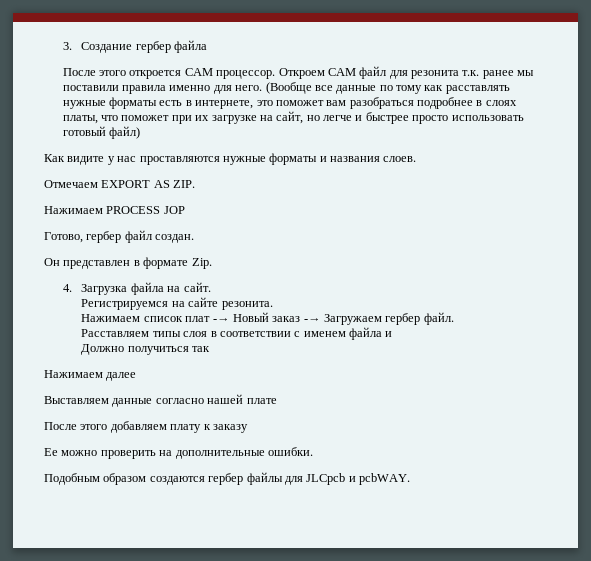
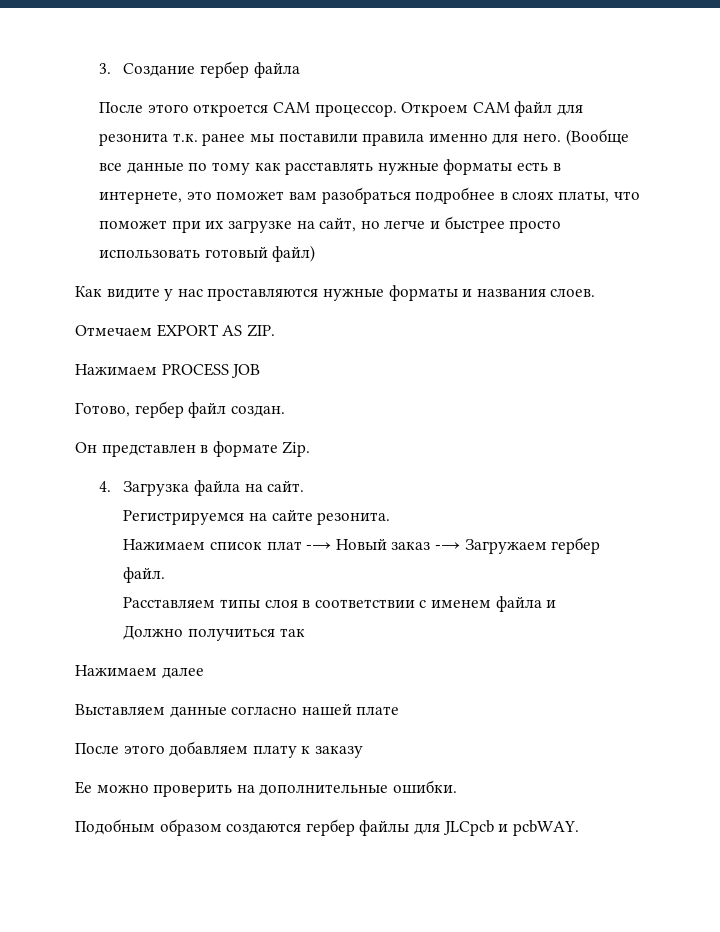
[163,206,185,214] JOP -> [231,364,261,378] JOB

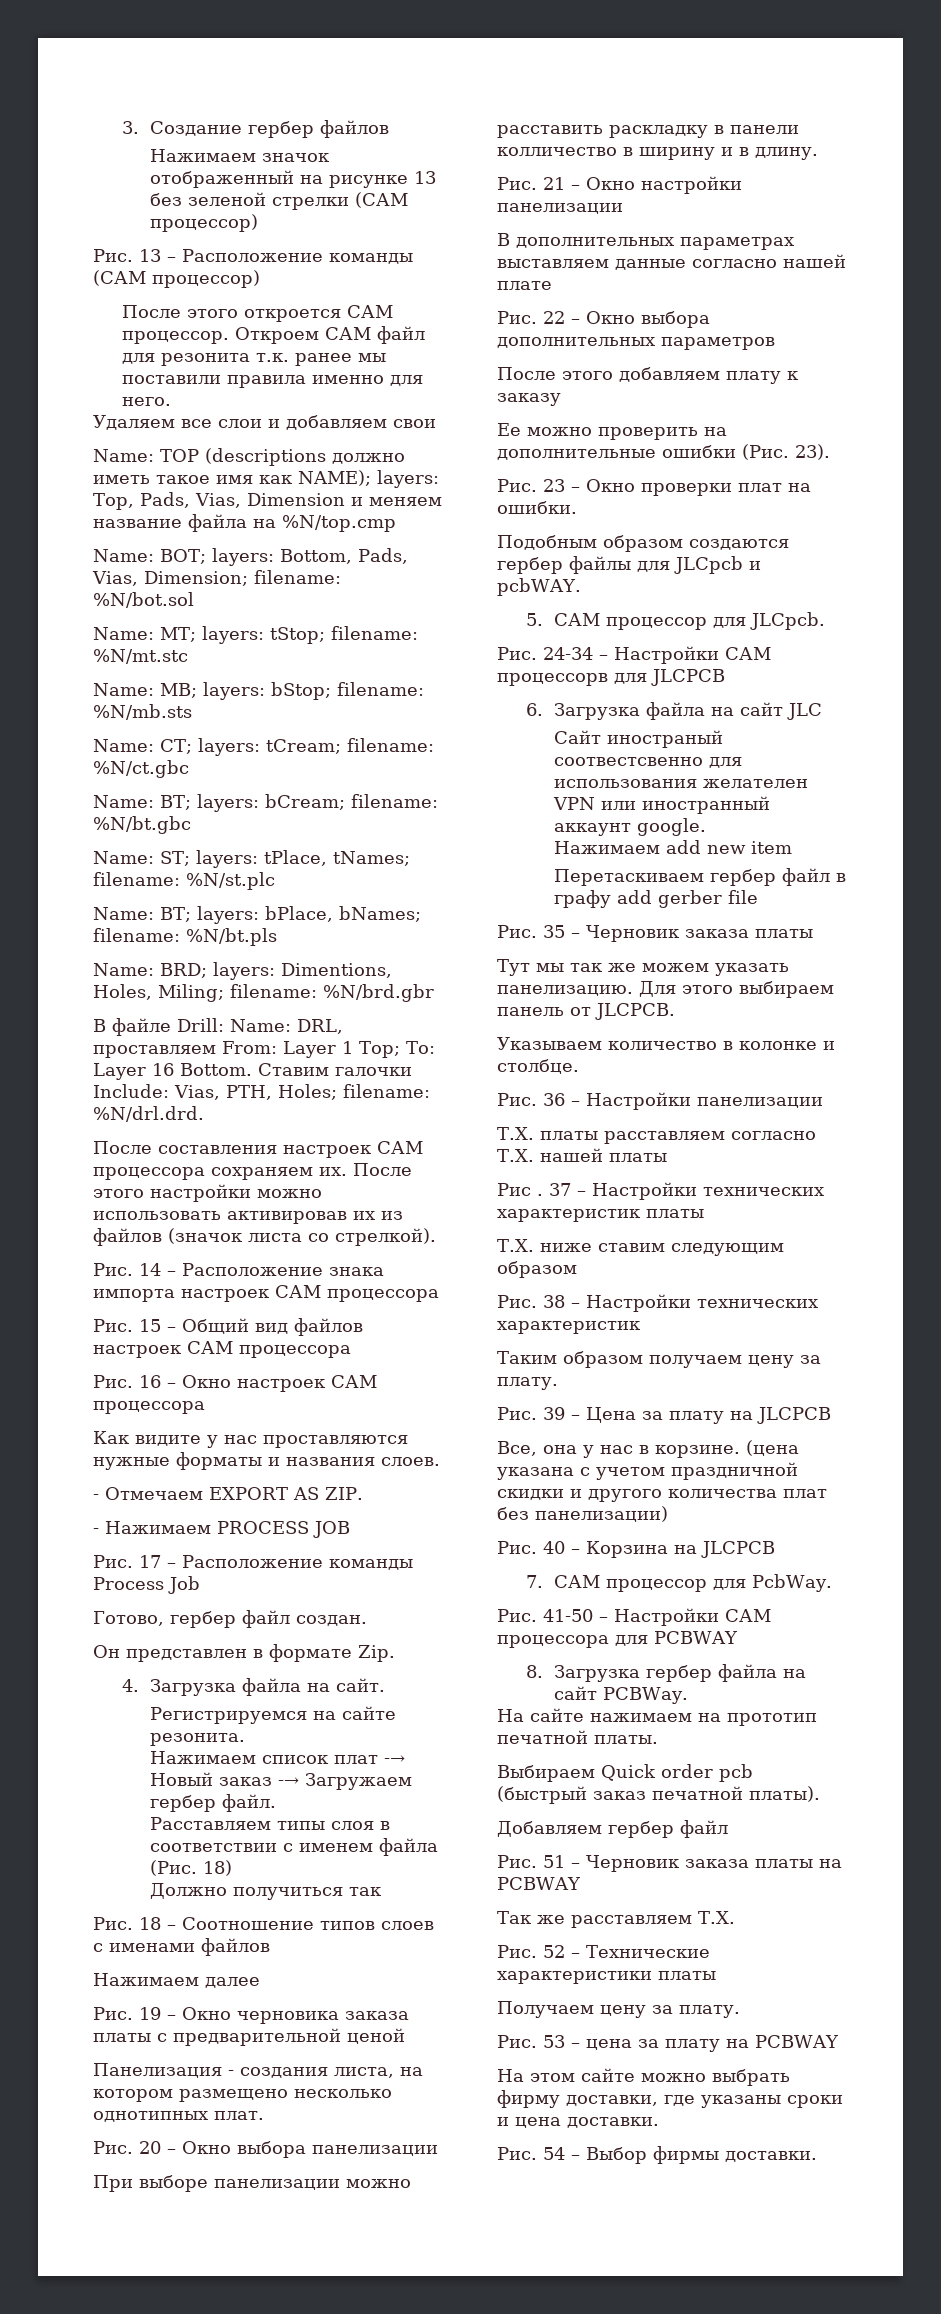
[253,62,300,78] файла -> [320,120,390,138] [150,149,331,162] [150,170,437,188] [150,192,409,210] [150,214,259,232] [93,249,413,264] [93,270,260,288] файлов // Нажимаем значок отображенный на рисунке 13 без зеленой стрелки (САМ процессор) // Рис. 13 – Расположение команды (САМ процессор)
[565,129,629,146] [99,159,561,175] [99,187,640,204] [99,216,562,233] [99,245,316,262] (Вообще все данные по тому как расставлять нужные форматы есть в интернете, это поможет вам разобраться подробнее в слоях платы, что поможет при их загрузке на сайт, но легче и быстрее просто использовать готовый файл) -> [93,415,436,430] [93,448,405,466] [93,470,439,488] [93,492,442,510] [93,514,396,532] [93,548,408,566] [92,570,341,586] [93,592,194,608] [93,626,418,644] [93,649,188,664] [93,682,424,700] [93,704,192,720] [93,738,434,756] [93,760,189,778] [93,794,438,812] [93,816,191,834] [93,850,410,868] [93,872,275,890] [93,906,421,924] [93,928,277,946] [93,962,392,980] [93,984,434,1002] [93,1018,343,1036] [93,1041,435,1058] [93,1063,412,1080] [93,1084,430,1100] [93,1106,204,1122] [93,1141,423,1158] [93,1163,412,1180] [93,1184,322,1202] [93,1211,403,1224] [93,1228,436,1246] [93,1263,384,1276] [93,1285,439,1302] [93,1318,363,1336] [93,1341,351,1358] [93,1375,377,1392] [93,1401,205,1414] // Удаляем все слои и добавляем свои // Name: TOP (descriptions должно иметь такое имя как NAME); layers: Top, Pads, Vias, Dimension и меняем название файла на %N/top.cmp // Name: BOT; layers: Bottom, Pads, Vias, Dimension; filename: %N/bot.sol // Name: MT; layers: tStop; filename: %N/mt.stc // Name: MB; layers: bStop; filename: %N/mb.sts // Name: CT; layers: tCream; filename: %N/ct.gbc // Name: BT; layers: bCream; filename: %N/bt.gbc // Name: ST; layers: tPlace, tNames; filename: %N/st.plc // Name: BT; layers: bPlace, bNames; filename: %N/bt.pls // Name: BRD; layers: Dimentions, Holes, Miling; filename: %N/brd.gbr // В файле Drill: Name: DRL, проставляем From: Layer 1 Top; To: Layer 16 Bottom. Ставим галочки Include: Vias, PTH, Holes; filename: %N/drl.drd. // После составления настроек САМ процессора сохраняем их. После этого настройки можно использовать активировав их из файлов (значок листа со стрелкой). // Рис. 14 – Расположение знака импорта настроек САМ процессора // Рис. 15 – Общий вид файлов настроек САМ процессора // Рис. 16 – Окно настроек САМ процессора
(596, 292) none -> [93,1494,99,1500] -
(275, 330) none -> [93,1528,99,1534] -
(261, 371) none -> [93,1555,413,1570] [93,1576,200,1594] // Рис. 17 – Расположение команды Process Job
[546,600,557,608] и -> [150,1860,233,1876] (Рис. 18)
[75,665,204,679] [75,703,400,718] Нажимаем далее // Выставляем данные согласно нашей плате -> [93,1917,434,1930] [93,1938,270,1956] [93,1973,260,1988] [93,2007,409,2024] [93,2028,405,2046] [93,2063,423,2078] [93,2089,392,2102] [93,2111,264,2122] [93,2141,438,2158] [93,2175,411,2192] [497,125,799,138] [497,147,818,160] [497,176,742,194] [497,203,623,214] [497,233,794,250] [497,254,846,270] [497,281,552,290] [497,311,710,328] [497,337,775,350] Рис. 18 – Соотношение типов слоев с именами файлов // Нажимаем далее // Рис. 19 – Окно черновика заказа платы с предварительной ценой // Панелизация - создания листа, на котором размещено несколько однотипных плат. // Рис. 20 – Окно выбора панелизации // При выборе панелизации можно расставить раскладку в панели колличество в ширину и в длину. // Рис. 21 – Окно настройки панелизации // В дополнительных параметрах выставляем данные согласно нашей плате // Рис. 22 – Окно выбора дополнительных параметров
(389, 790) none -> [662,444,830,460] [497,479,811,496] ошибки (Рис. 23). // Рис. 23 – Окно проверки плат на
(579, 828) none -> [525,612,826,630] [497,646,771,664] [497,669,725,686] [525,702,823,720] [554,730,724,748] [554,757,743,768] [554,779,809,788] [553,796,771,814] [554,818,707,836] [554,840,793,854] [554,868,847,886] [554,890,759,908] [497,925,813,942] [497,959,789,976] [497,981,834,998] [497,1003,675,1020] [497,1037,835,1050] [497,1059,579,1074] [497,1092,823,1110] [497,1127,816,1144] [497,1148,667,1162] [497,1182,824,1200] [497,1209,704,1222] [497,1239,784,1256] [497,1261,577,1278] [497,1294,818,1312] [497,1321,641,1334] [497,1351,821,1368] [497,1377,558,1390] [497,1407,831,1424] [497,1440,799,1458] [497,1462,798,1480] [497,1489,827,1502] [497,1506,668,1522] [497,1541,775,1558] [525,1574,833,1592] [497,1608,771,1626] [497,1631,738,1648] [525,1664,807,1682] [554,1686,689,1704] [497,1708,817,1726] [497,1730,658,1744] [497,1764,753,1782] [497,1786,820,1804] [497,1820,728,1838] [497,1855,842,1872] [497,1877,581,1890] [497,1911,735,1928] [497,1945,710,1958] [497,1971,716,1984] [497,2001,740,2018] [497,2035,839,2052] [497,2068,790,2086] [497,2090,843,2108] [497,2117,659,2128] [497,2146,817,2164] // 5. САМ процессор для JLCpcb. // Рис. 24-34 – Настройки САМ процессорв для JLCPCB // 6. Загрузка файла на сайт JLC // Сайт иностраный соотвестсвенно для использования желателен VPN или иностранный аккаунт google. // Нажимаем add new item // Перетаскиваем гербер файл в графу add gerber file // Рис. 35 – Черновик заказа платы // Тут мы так же можем указать панелизацию. Для этого выбираем панель от JLCPCB. // Указываем количество в колонке и столбце. // Рис. 36 – Настройки панелизации // Т.Х. платы расставляем согласно Т.Х. нашей платы // Рис . 37 – Настройки технических характеристик платы // Т.Х. ниже ставим следующим образом // Рис. 38 – Настройки технических характеристик // Таким образом получаем цену за плату. // Рис. 39 – Цена за плату на JLCPCB // Все, она у нас в корзине. (цена указана с учетом праздничной скидки и другого количества плат без панелизации) // Рис. 40 – Корзина на JLCPCB // 7. САМ процессор для PcbWay. // Рис. 41-50 – Настройки САМ процессора для PCBWAY // 8. Загрузка гербер файла на сайт PCBWay. // На сайте нажимаем на прототип печатной платы. // Выбираем Quick order pcb (быстрый заказ печатной платы). // Добавляем гербер файл // Рис. 51 – Черновик заказа платы на PCBWAY // Так же расставляем Т.Х. // Рис. 52 – Технические характеристики платы // Получаем цену за плату. // Рис. 53 – цена за плату на PCBWAY // На этом сайте можно выбрать фирму доставки, где указаны сроки и цена доставки. // Рис. 54 – Выбор фирмы доставки.

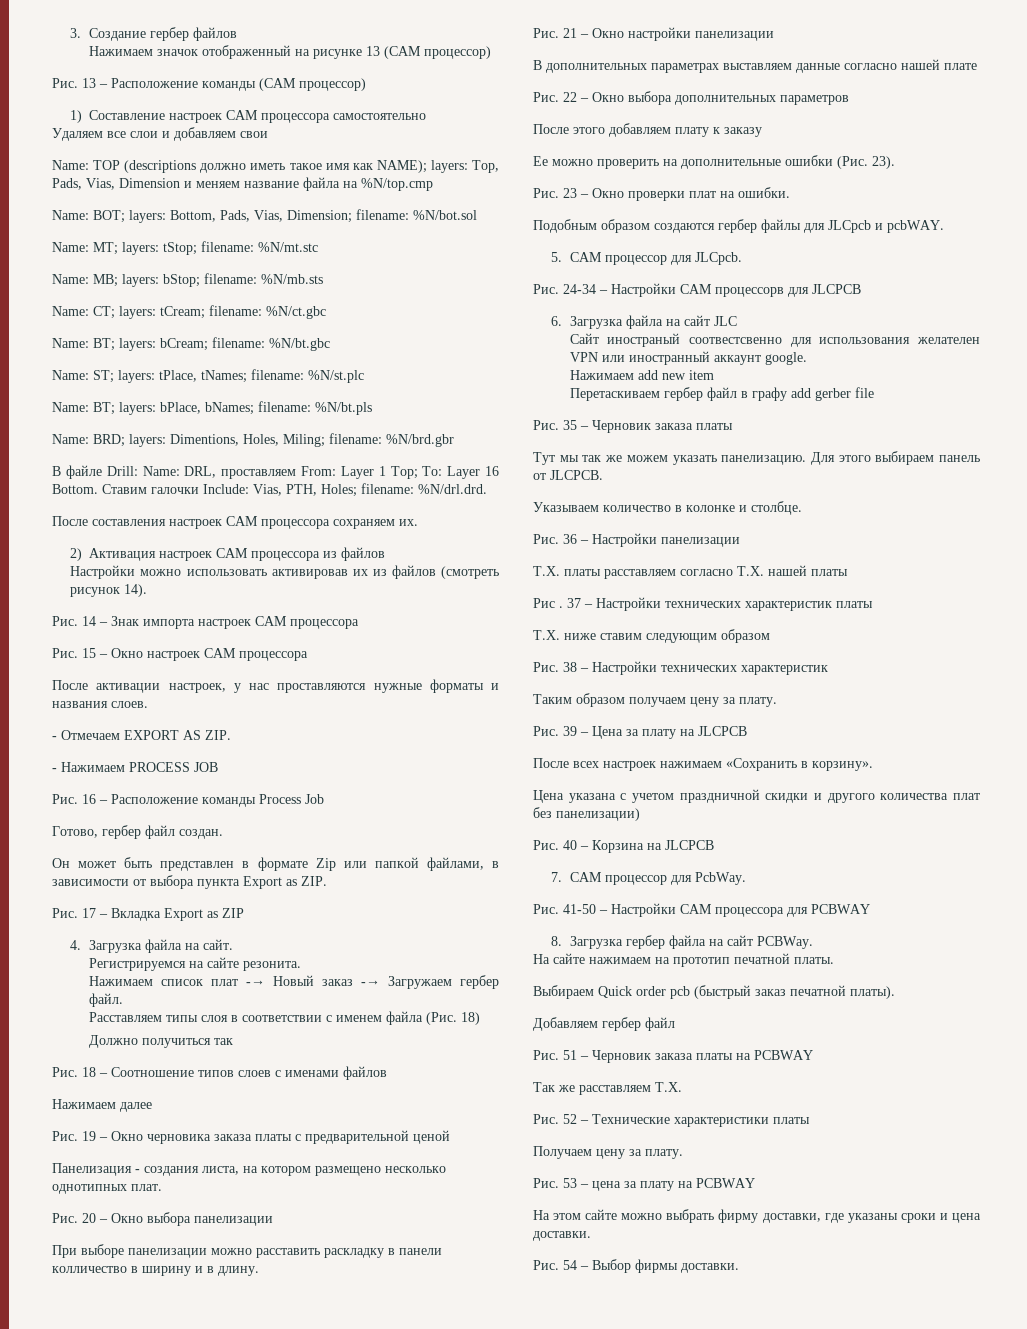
[150,192,350,210] без зеленой стрелки -> (380, 51) none
[121,305,393,322] [121,326,425,344] [121,353,386,366] [121,375,423,388] [121,397,171,406] После этого откроется САМ процессор. Откроем САМ файл для резонита т.к. ранее мы поставили правила именно для него. -> [70,110,427,123] 1) Составление настроек САМ процессора самостоятельно
[353,1163,412,1176] [93,1184,251,1202] После этого настройки -> [70,547,386,561] [70,565,136,579] // 2) Активация настроек САМ процессора из файлов // Настройки
[168,1228,436,1246] (значок листа со стрелкой). -> [441,566,500,579] [70,584,148,597] (смотреть рисунок 14).
[182,1263,384,1276] Расположение знака -> [111,616,139,626] Знак
[182,1318,363,1336] [93,1341,351,1358] [93,1375,176,1388] Общий вид файлов настроек САМ процессора // Рис. 16 – -> (108, 656) none
[93,1431,201,1446] Как видите -> [52,680,226,693] После активации настроек,
[139,1555,161,1568] 17 -> [82,794,96,804] 16
(120, 1651) none -> [78,857,153,868] может быть
[358,1645,395,1662] Zip. -> [315,857,500,871] [52,875,327,889] [52,908,244,921] Zip или папкой файлами, в зависимости от выбора пункта Export as ZIP. // Рис. 17 – Вкладка Export as ZIP
[497,1440,799,1458] Все, она у нас в корзине. (цена -> [533,758,873,771] [533,790,564,803] После всех настроек нажимаем «Сохранить в корзину». // Цена

